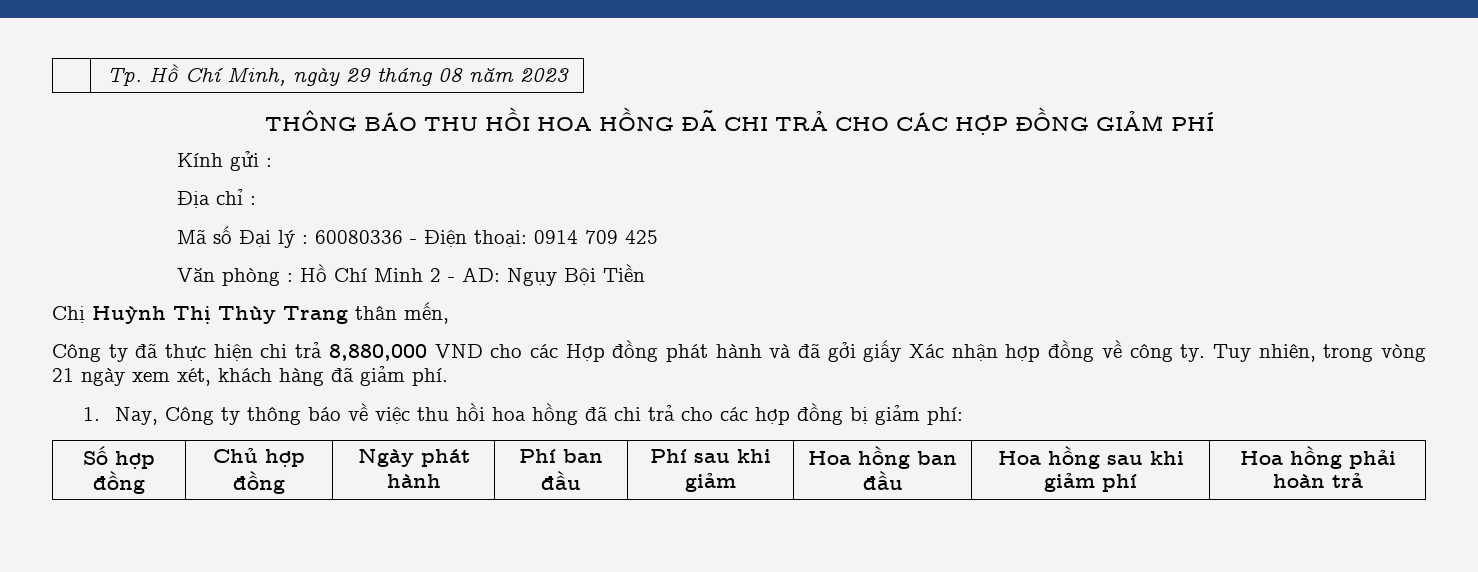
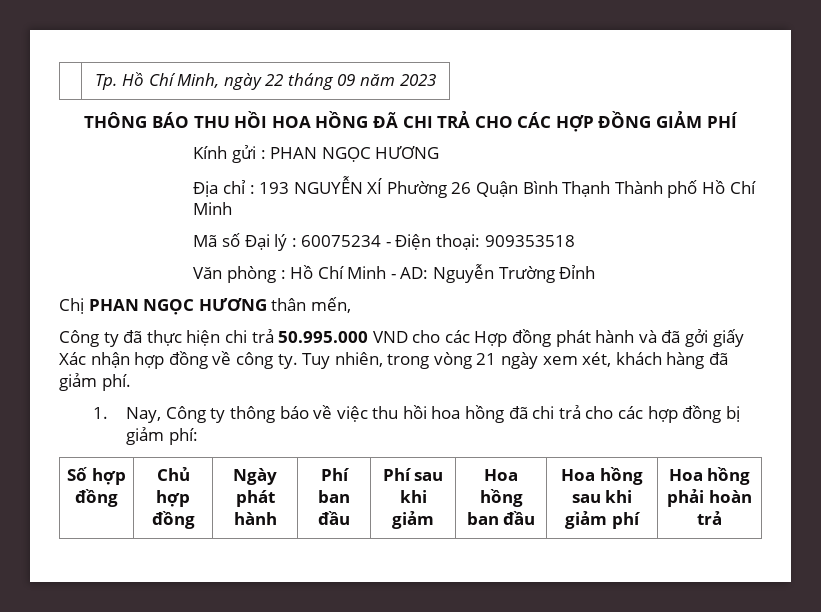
[345,67,463,86] 29 tháng 08 -> [265,73,356,90] 22 tháng 09
(273, 162) none -> [270,146,440,162] PHAN NGỌC HƯƠNG
(257, 200) none -> [259,176,756,198] [193,202,233,215] 193 NGUYỄN XÍ Phường 26 Quận Bình Thạnh Thành phố Hồ Chí Minh
[315,230,404,244] 60080336 -> [301,235,382,247] 60075234
[534,230,659,244] 0914 709 425 -> [484,235,575,247] 909353518
[430,268,442,282] 2 -> (387, 272) none
[507,264,646,286] [52,306,348,324] Ngụy Bội Tiền // Chị Huỳnh Thị Thùy Trang -> [433,264,596,283] [59,298,267,315] Nguyễn Trường Đỉnh // Chị PHAN NGỌC HƯƠNG
[328,344,427,361] 8,880,000 -> [278,331,369,343] 50.995.000

